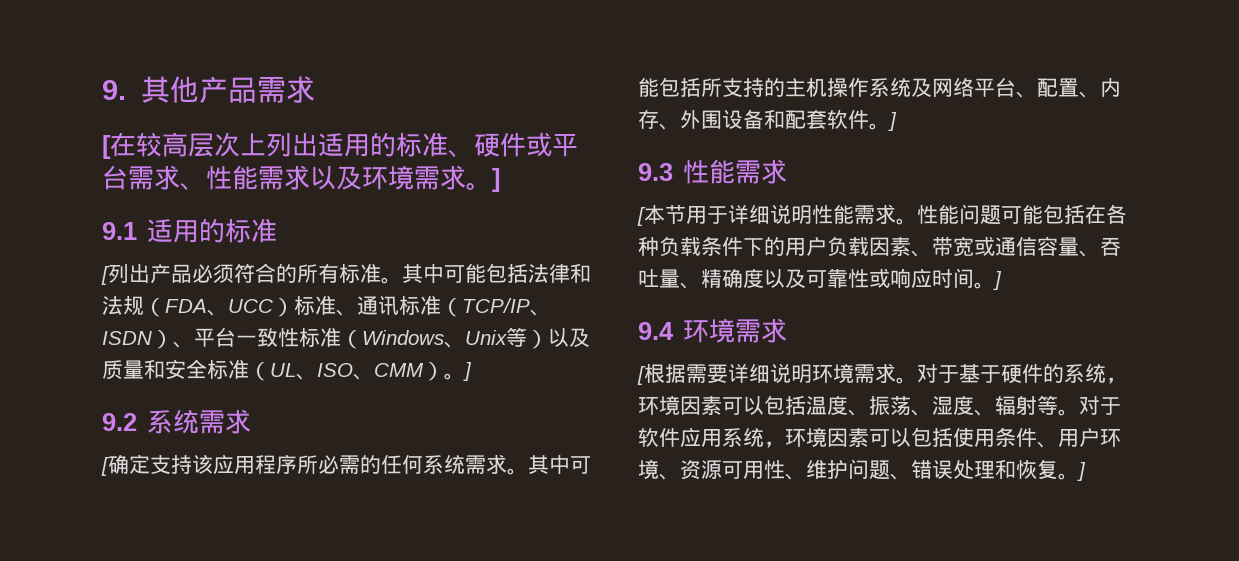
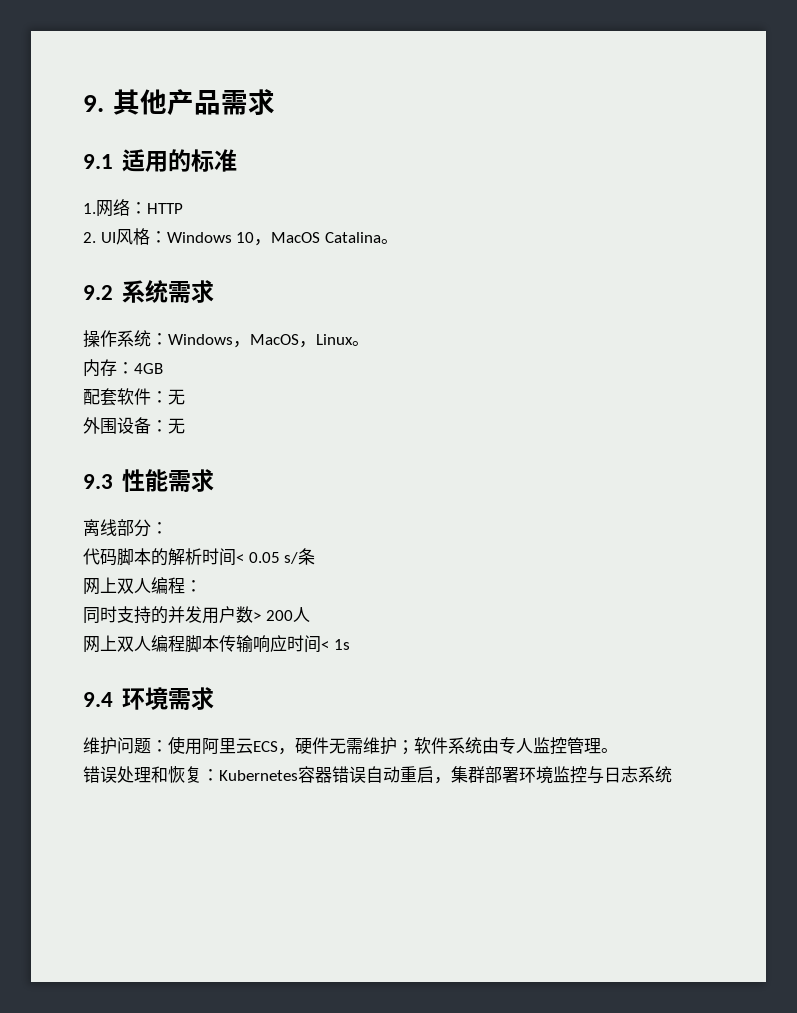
[102,132,578,159] [102,165,500,192] [102,218,278,243] [101,263,591,285] [102,295,551,317] [102,327,590,349] [102,359,472,381] [102,409,252,434] [101,454,591,476] [638,77,1121,98] [638,109,897,131] [638,159,788,184] [637,204,1127,226] [638,236,1121,257] [638,268,1002,290] [638,318,788,343] [637,363,1127,385] [638,395,1121,416] [638,427,1121,448] [638,459,1086,481] [在较高层次上列出适用的标准、硬件或平台需求、性能需求以及环境需求。] // 9.1适用的标准 // [列出产品必须符合的所有标准。其中可能包括法律和法规（FDA、UCC）标准、通讯标准（TCP/IP、ISDN）、平台一致性标准（Windows、Unix等）以及质量和安全标准（UL、ISO、CMM）。] // 9.2系统需求 // [确定支持该应用程序所必需的任何系统需求。其中可能包括所支持的主机操作系统及网络平台、配置、内存、外围设备和配套软件。] // 9.3性能需求 // [本节用于详细说明性能需求。性能问题可能包括在各种负载条件下的用户负载因素、带宽或通信容量、吞吐量、精确度以及可靠性或响应时间。] // 9.4环境需求 // [根据需要详细说明环境需求。对于基于硬件的系统，环境因素可以包括温度、振荡、湿度、辐射等。对于软件应用系统，环境因素可以包括使用条件、用户环境、资源可用性、维护问题、错误处理和恢复。] -> [83,149,237,172] [83,199,183,217] [83,228,398,246] [83,280,214,303] [83,330,369,348] [83,359,163,377] [83,388,185,406] [83,417,185,434] [83,469,214,492] [83,519,168,537] [83,548,316,566] [83,577,202,595] [83,606,310,624] [83,635,350,653] [83,687,214,710] [83,736,618,755] [83,766,672,784] 9.1适用的标准 // 1.网络：HTTP // 2. UI风格：Windows 10，MacOS Catalina。 // 9.2系统需求 // 操作系统：Windows，MacOS，Linux。 // 内存：4GB // 配套软件：无 // 外围设备：无 // 9.3性能需求 // 离线部分： // 代码脚本的解析时间< 0.05 s/条 // 网上双人编程： // 同时支持的并发用户数> 200人 // 网上双人编程脚本传输响应时间< 1s // 9.4环境需求 // 维护问题：使用阿里云ECS，硬件无需维护；软件系统由专人监控管理。 // 错误处理和恢复：Kubernetes容器错误自动重启，集群部署环境监控与日志系统

